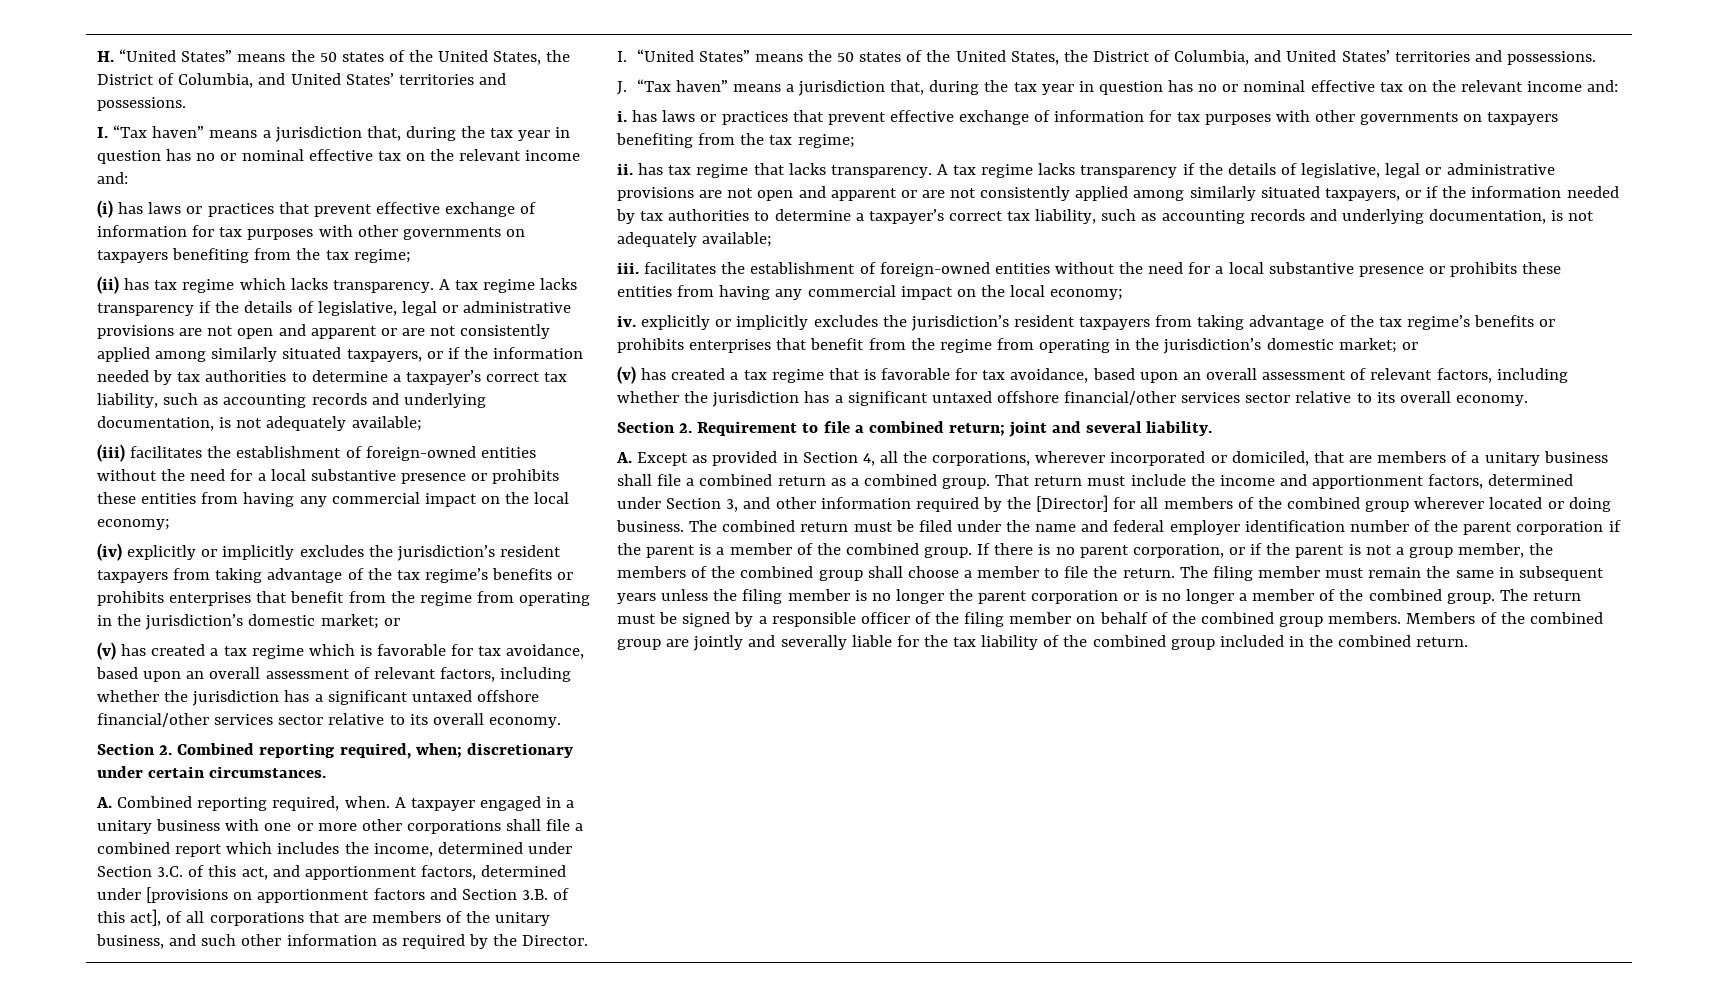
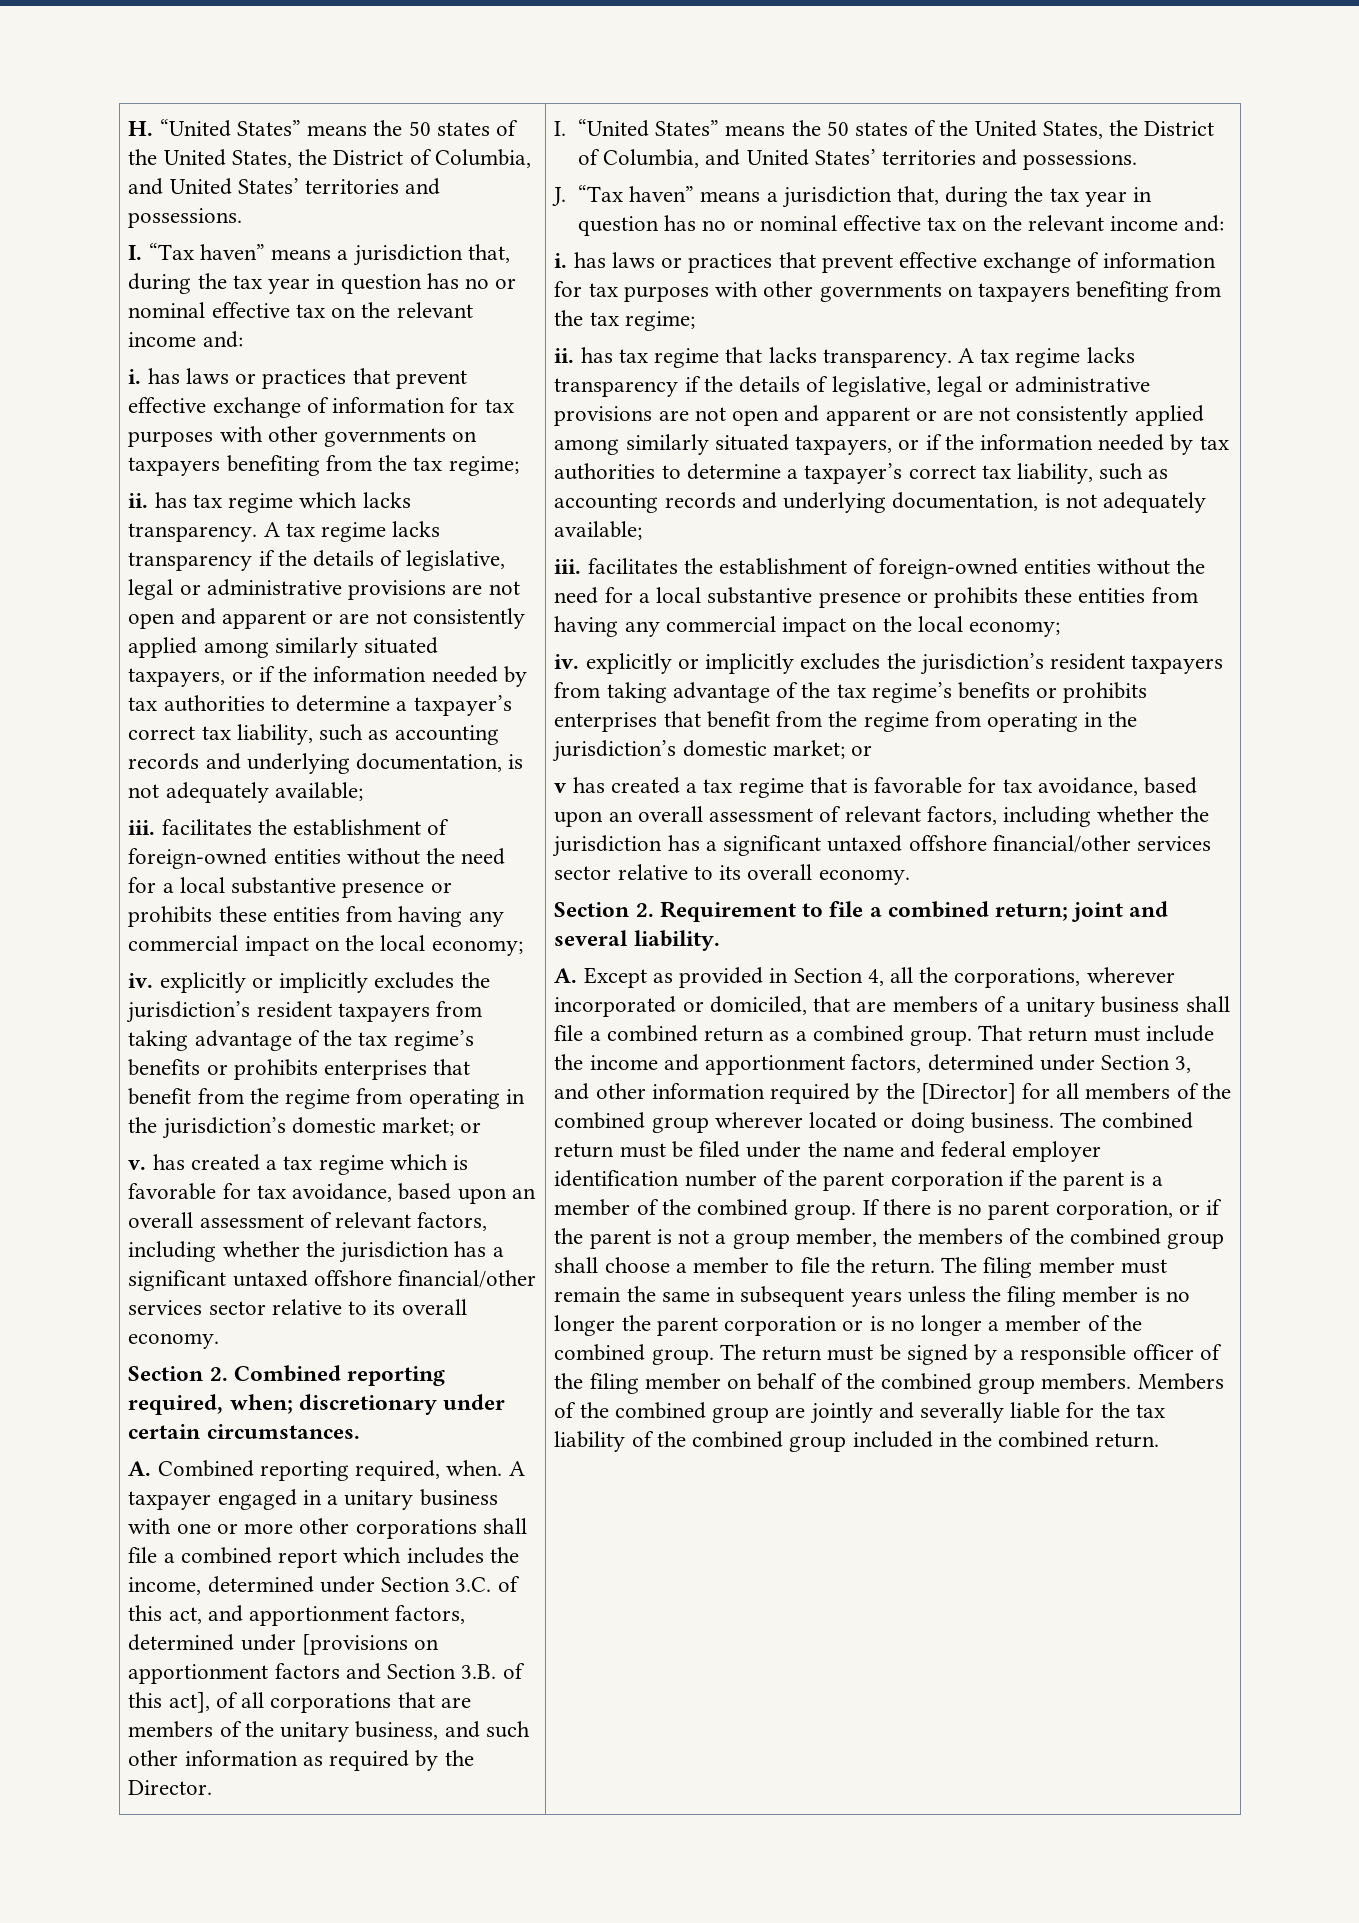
[97,200,114,218] (i) -> [128,369,142,384] i.
[97,276,120,294] (ii) -> [128,493,149,508] ii.
[97,444,126,462] (iii) -> [128,820,156,835] iii.
[97,543,123,561] (iv) -> [128,973,154,988] iv.
[97,642,117,660] (v) -> [128,1160,147,1170] v.
[617,366,637,384] (v) -> [554,783,568,793] v

